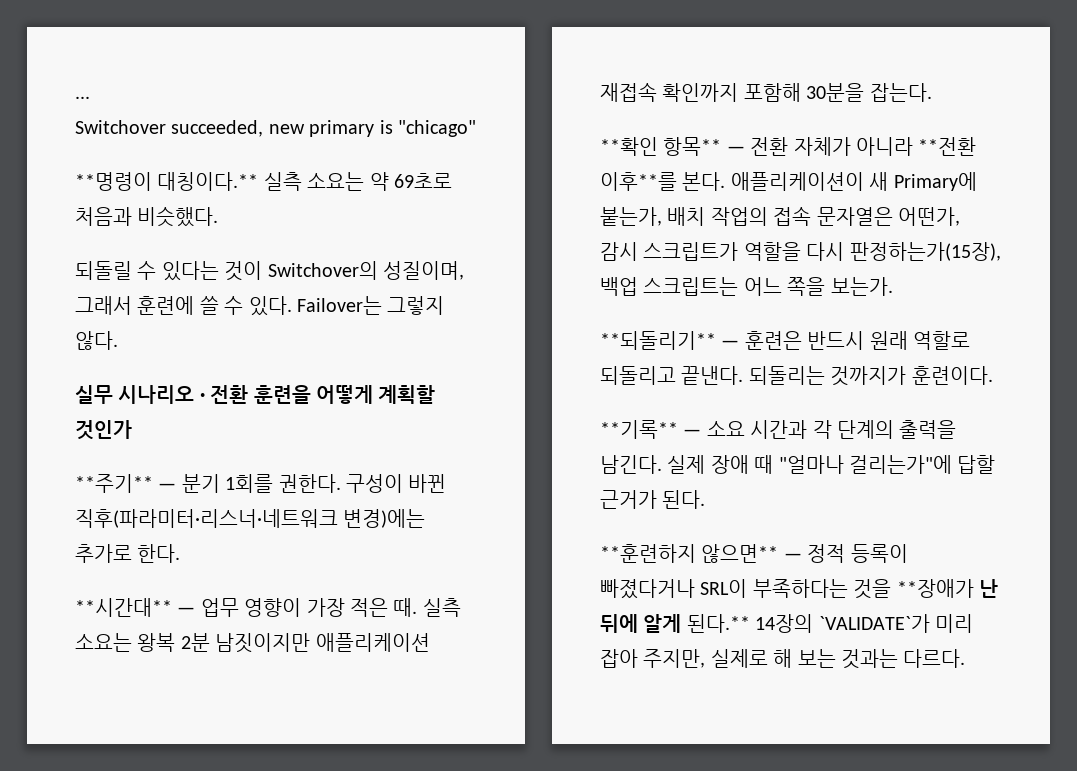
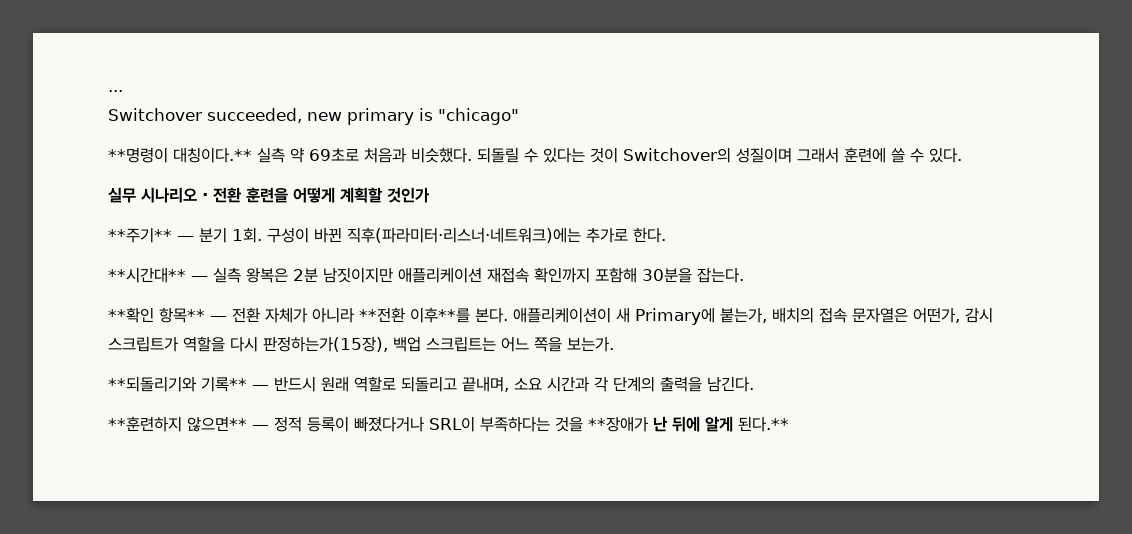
[307,172,365,191] 소요는 -> (285, 155) none
(219, 216) // -> (472, 155) none
[383,261,464,280] 성질이며, -> [736,147,792,163] 성질이며
[297,296,445,315] [75,331,118,350] Failover는 그렇지 않다. -> (962, 155) none
[225,474,447,493] [75,509,426,528] [75,544,181,563] [75,598,461,617] [75,633,176,652] 1회를 권한다. 구성이 바뀐 직후(파라미터·리스너·네트워크 변경)에는 추가로 한다. // **시간대** — 업무 영향이 가장 적은 때. 실측 소요는 왕복 -> [232,227,666,243] [108,267,288,283] 1회. 구성이 바뀐 직후(파라미터·리스너·네트워크)에는 추가로 한다. // **시간대** — 실측 왕복은
[667,207,768,226] 배치 작업의 -> [772,307,814,323] 배치의
[600,331,802,350] **되돌리기** — 훈련은 -> [108,376,269,392] **되돌리기와 기록** —
[681,366,993,386] [600,420,702,439] 끝낸다. 되돌리는 것까지가 훈련이다. // **기록** — -> [462,376,509,392] 끝내며,
[667,455,996,474] [600,490,706,509] 실제 장애 때 "얼마나 걸리는가"에 답할 근거가 된다. -> (754, 384) none
[755,614,973,633] [600,649,966,669] 14장의 `VALIDATE`가 미리 잡아 주지만, 실제로 해 보는 것과는 다르다. -> (789, 424) none

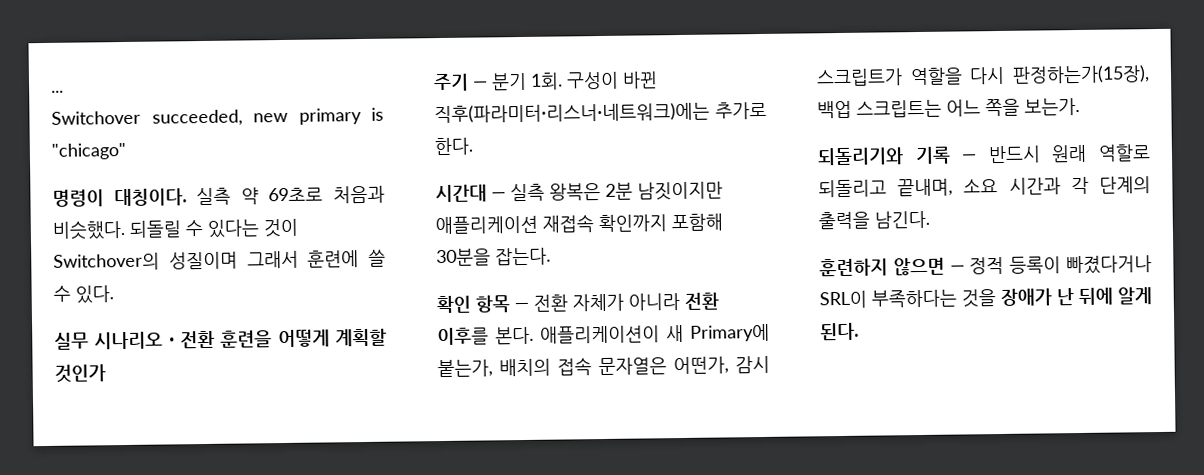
[108,147,252,163] **명령이 대칭이다.** -> [52,188,187,207] 명령이 대칭이다.
[108,227,172,243] **주기** -> [433,73,469,92] 주기
[108,267,186,283] **시간대** -> [435,184,487,203] 시간대
[108,307,205,323] **확인 항목** -> [436,295,510,314] 확인 항목
[359,307,470,323] **전환 이후**를 -> [684,292,719,310] [437,327,489,346] 전환 이후를
[108,376,247,392] **되돌리기와 기록** -> [817,146,951,166] 되돌리기와 기록
[108,416,247,432] **훈련하지 않으면** -> [819,257,945,277] 훈련하지 않으면
[588,416,648,432] **장애가 -> [1000,288,1052,306] 장애가
[738,416,789,432] 된다.** -> [820,322,859,341] 된다.

